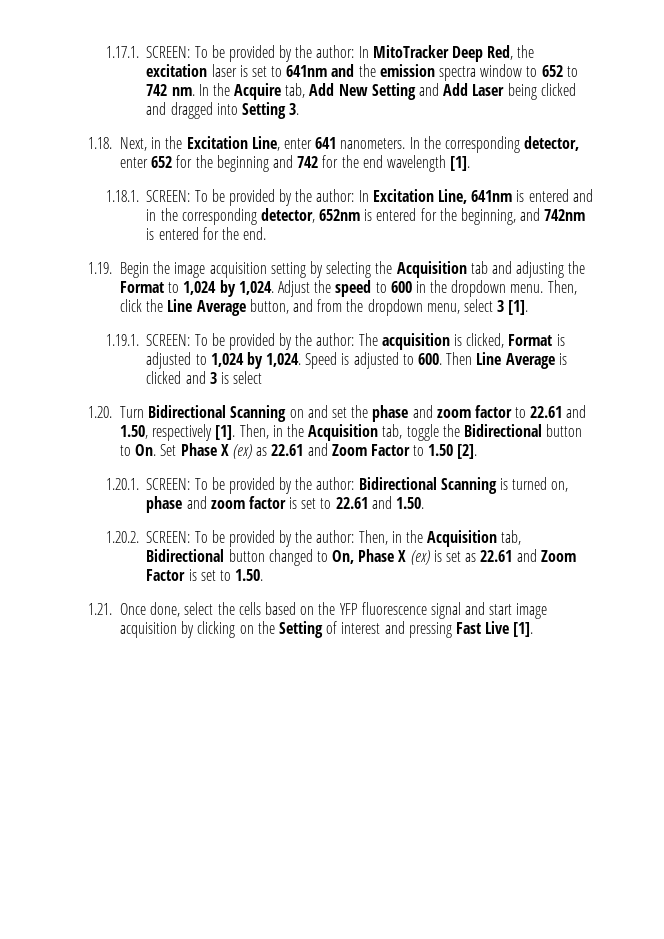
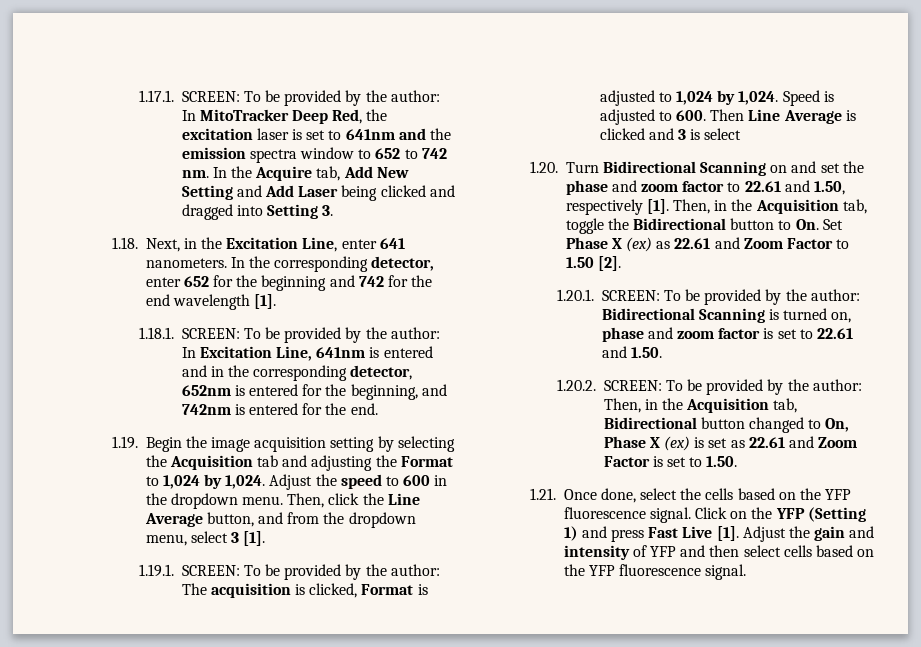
[430,602,548,619] [120,621,534,638] signal and start image acquisition by clicking on the Setting of interest and pressing Fast Live [1]. -> [649,507,866,523] [563,526,875,542] [563,545,875,560] [563,564,747,580] signal. Click on the YFP (Setting 1) and press Fast Live [1]. Adjust the gain and intensity of YFP and then select cells based on the YFP fluorescence signal.

